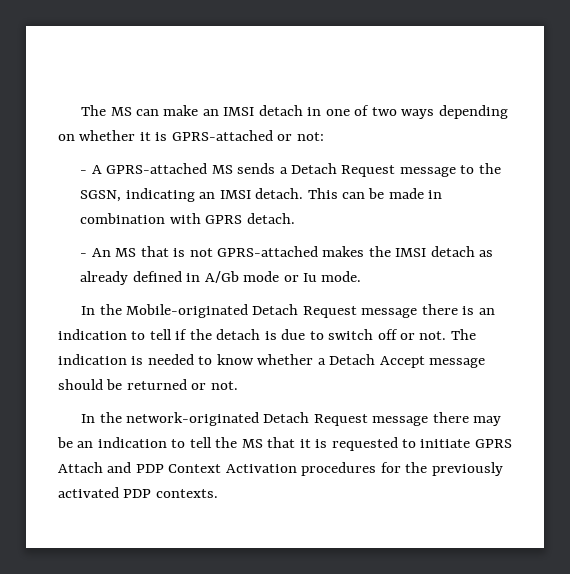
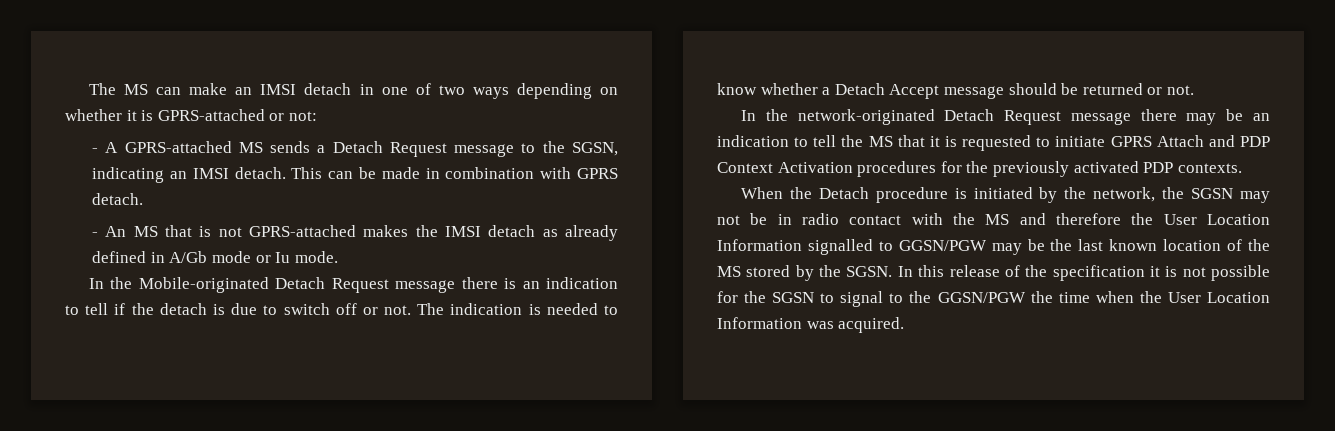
(218, 493) none -> [741,187,1270,203] [717,213,1270,225] [717,239,1270,255] [717,265,1270,281] [717,291,1270,307] [717,317,905,333] // When the Detach procedure is initiated by the network, the SGSN may not be in radio contact with the MS and therefore the User Location Information signalled to GGSN/PGW may be the last known location of the MS stored by the SGSN. In this release of the specification it is not possible for the SGSN to signal to the GGSN/PGW the time when the User Location Information was acquired.

